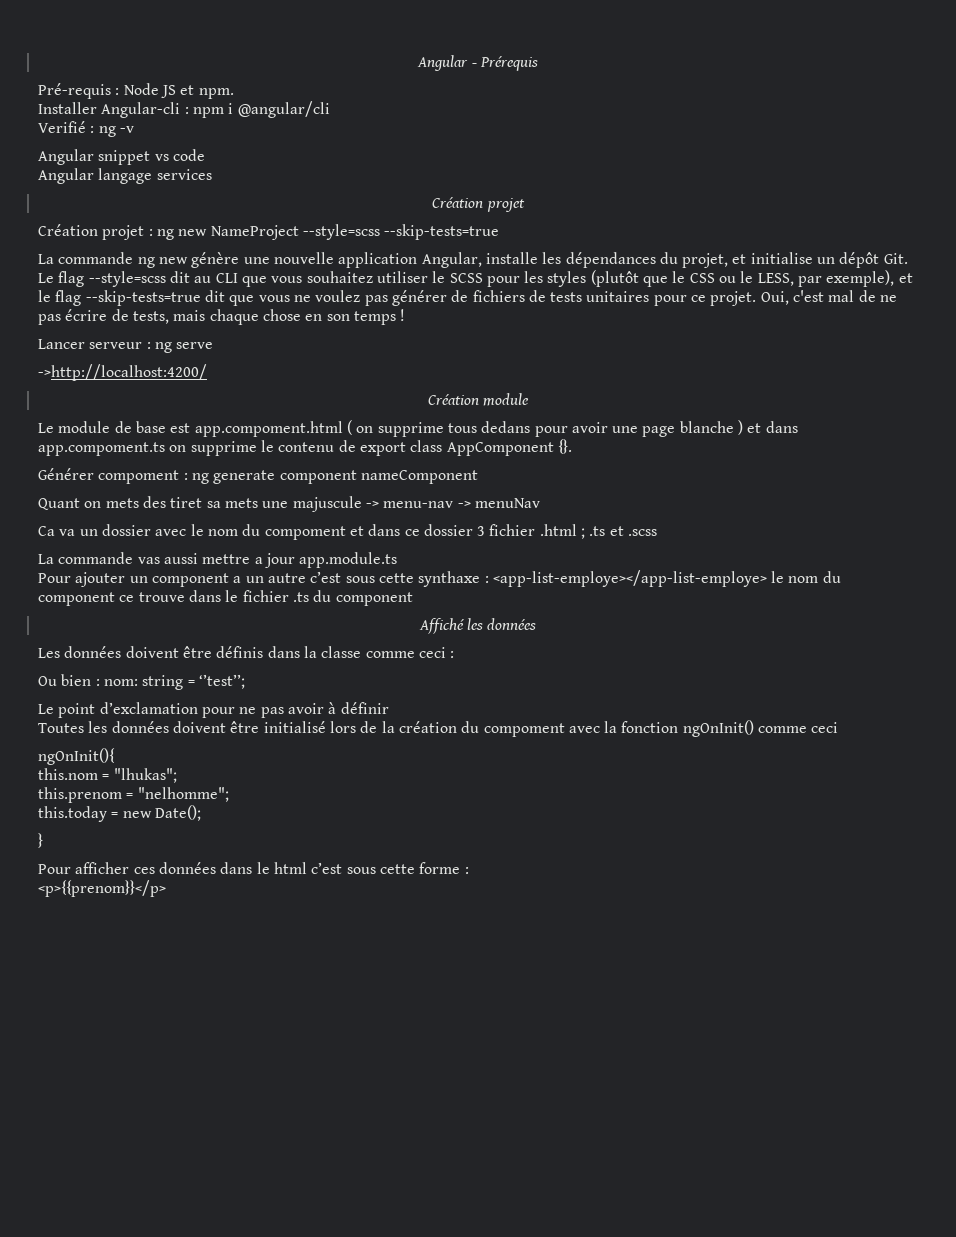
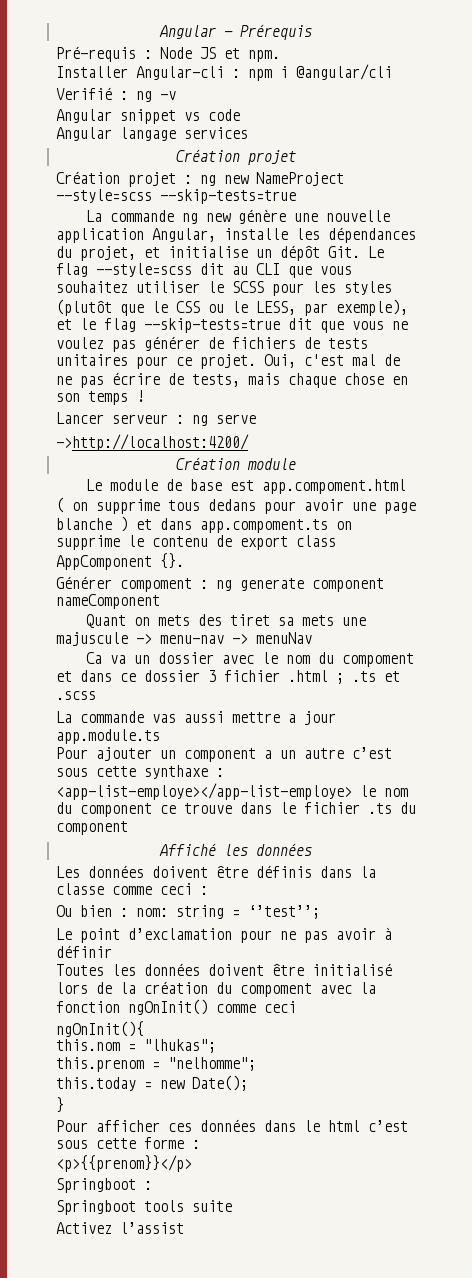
(166, 888) none -> [56,1178,152,1193] [56,1200,232,1215] [56,1222,184,1234] // Springboot : // Springboot tools suite // Activez l’assist

